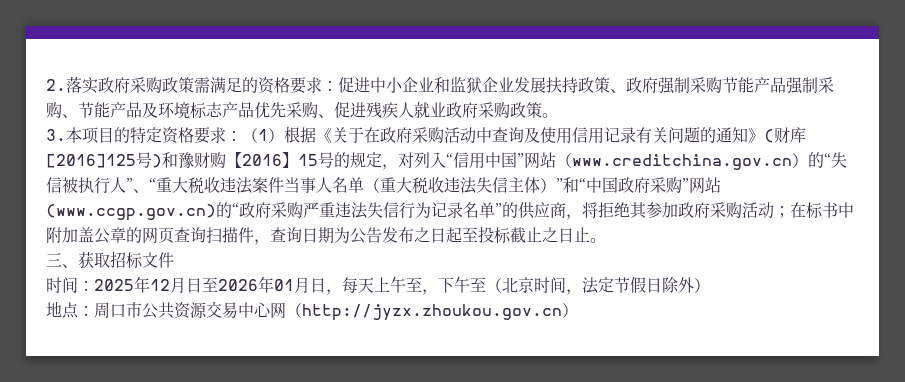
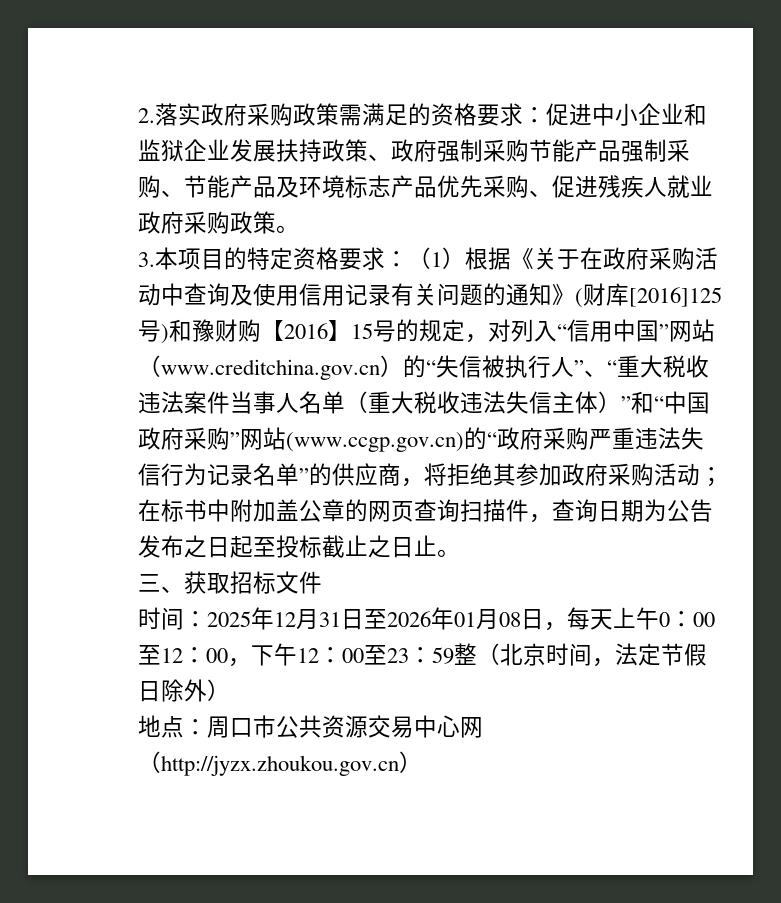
(186, 285) none -> [319,612,341,627] 31
(310, 285) none -> [499,612,521,627] 08
[406,277,486,295] 至，下午至 -> [659,611,715,627] [138,643,477,667] 0：00至12：00，下午12：00至23：59整

